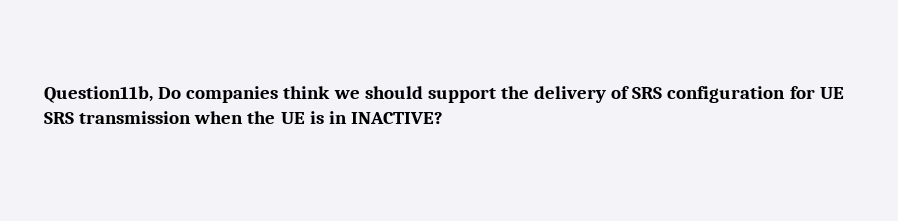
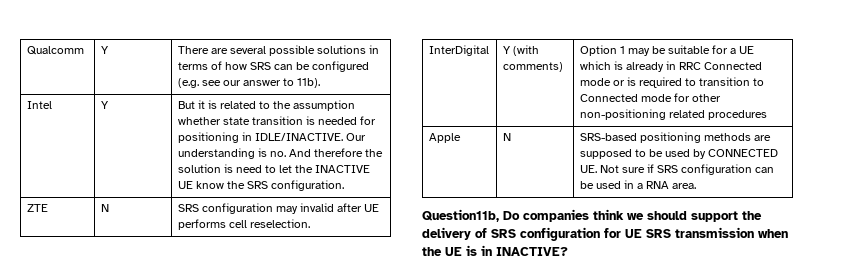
(44, 94) none -> [26,46,84,55] [100,46,109,54] [177,45,380,56] [177,61,370,72] [177,78,321,88] [26,101,52,109] [100,101,109,109] [177,100,356,111] [177,116,377,125] [177,132,367,143] [177,148,384,159] [177,164,371,173] [177,180,345,191] [26,204,48,212] [100,204,109,212] [177,203,380,214] [177,219,310,230] [428,45,489,56] [502,45,539,56] [502,62,563,72] [579,45,755,56] [579,61,763,72] [579,77,765,88] [579,93,722,102] [579,109,767,120] [428,133,461,143] [502,133,511,141] [579,132,772,143] [579,149,779,159] [579,164,775,175] [579,180,697,189] Qualcomm | Y | There are several possible solutions in terms of how SRS can be configured (e.g. see our answer to 11b). // Intel | Y | But it is related to the assumption whether state transition is needed for positioning in IDLE/INACTIVE. Our understanding is no. And therefore the solution is need to let the INACTIVE UE know the SRS configuration. // ZTE | N | SRS configuration may invalid after UE performs cell reselection. // InterDigital | Y (with comments) | Option 1 may be suitable for a UE which is already in RRC Connected mode or is required to transition to Connected mode for other non-positioning related procedures // Apple | N | SRS-based positioning methods are supposed to be used by CONNECTED UE. Not sure if SRS configuration can be used in a RNA area. //

